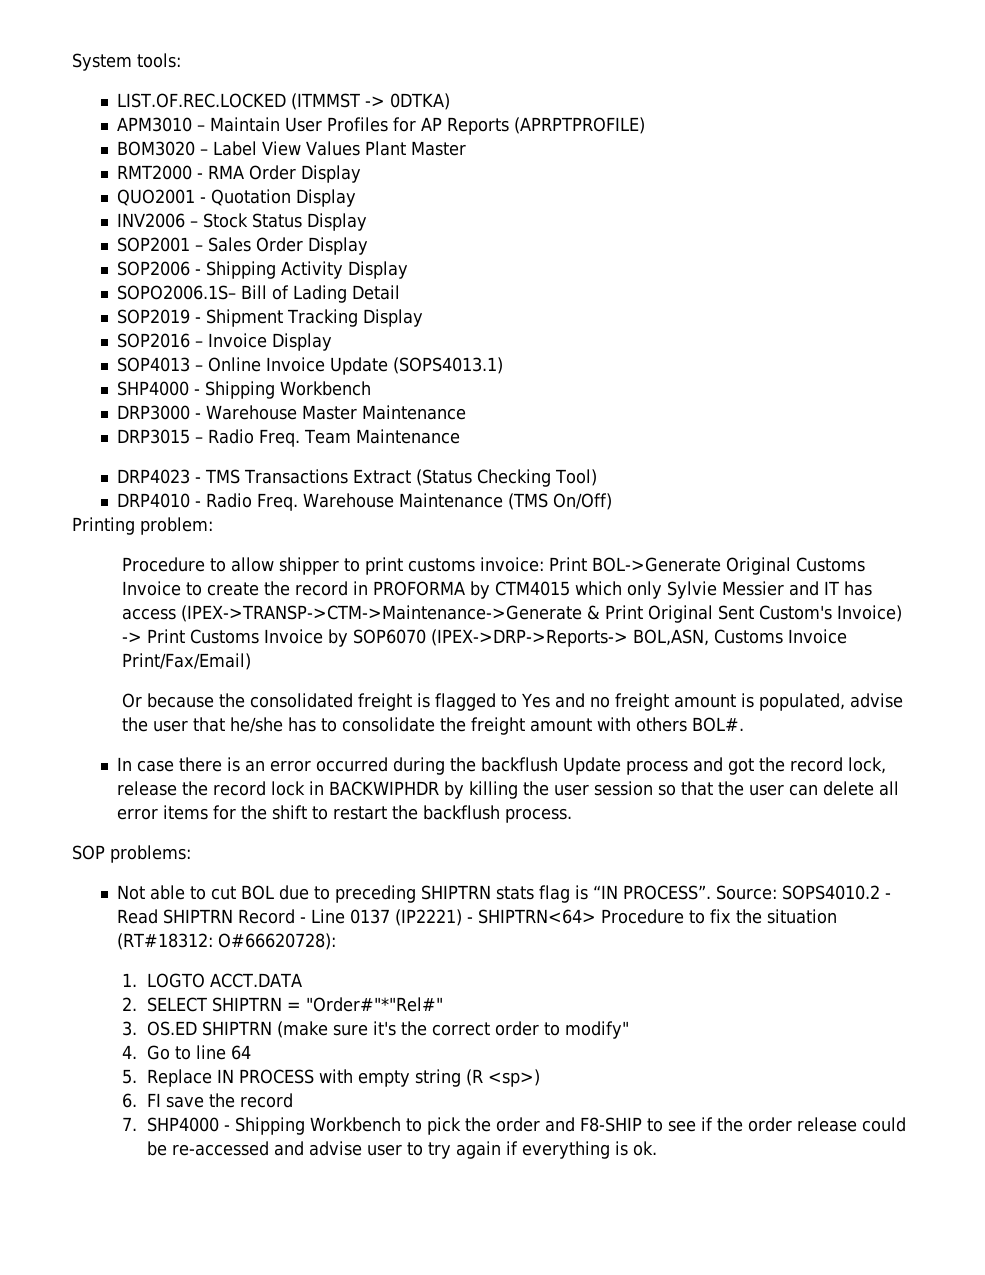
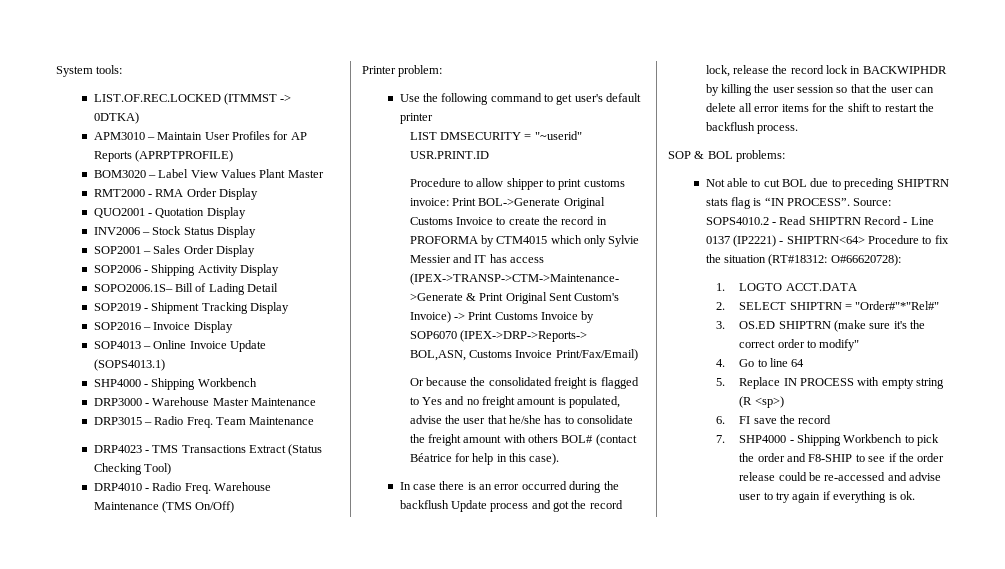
[72,517,135,535] Printing -> [362,66,396,74] Printer
(213, 526) none -> [399,93,642,105] [399,113,433,124] [409,131,582,140] [409,151,489,159] // Use the following command to get user's default printer // LIST DMSECURITY = "~userid" USR.PRINT.ID
[692,717,745,732] BOL#. -> [561,434,637,446] [409,453,560,465] BOL# (contact Béatrice for help in this case).
(105, 852) none -> [694,151,733,159] & BOL

